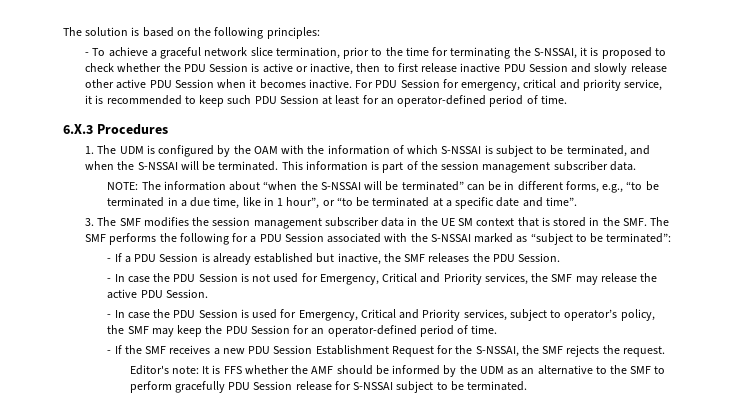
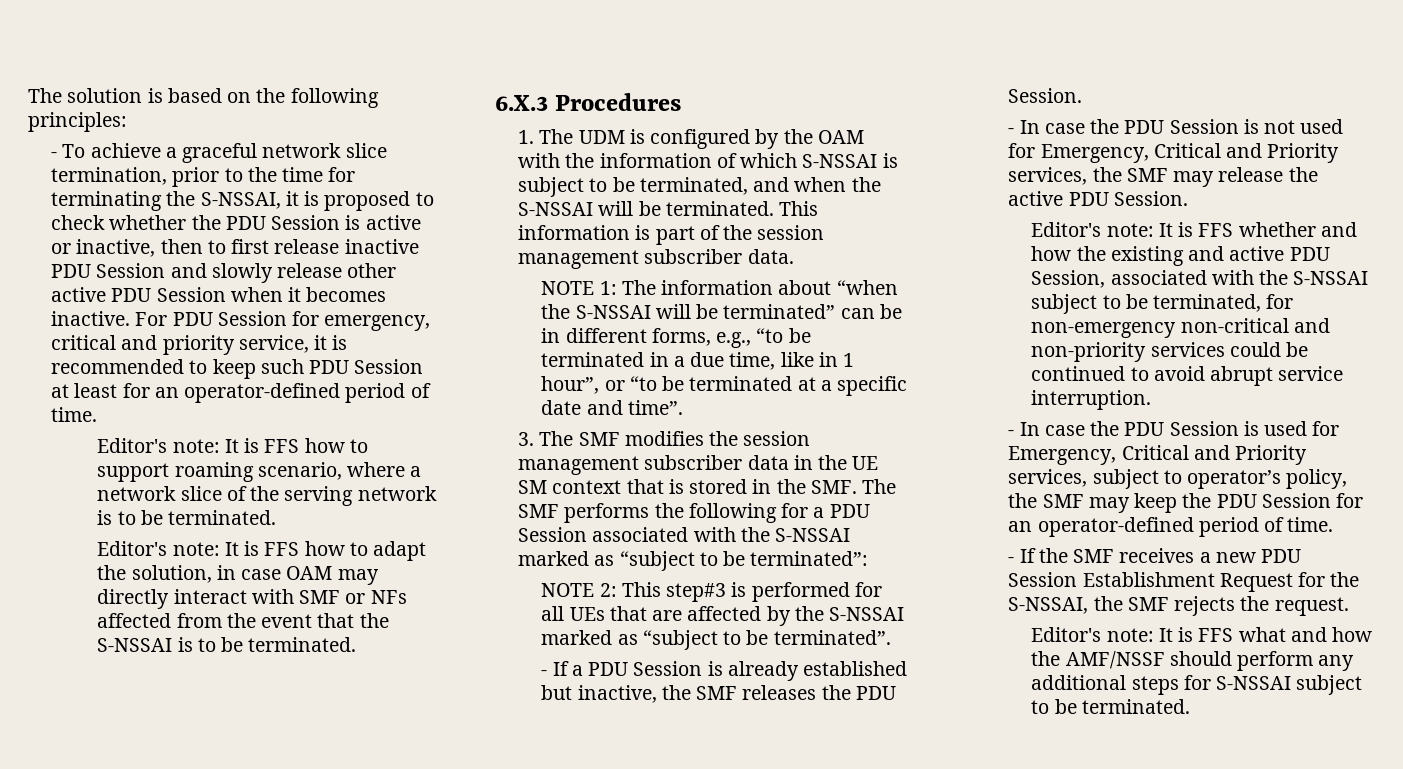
(567, 99) none -> [97,438,369,453] [97,462,422,482] [97,486,437,506] [97,510,277,525] [97,541,427,561] [97,565,379,585] [97,589,407,609] [97,613,389,628] [97,637,357,652] // Editor's note: It is FFS how to support roaming scenario, where a network slice of the serving network is to be terminated. // Editor's note: It is FFS how to adapt the solution, in case OAM may directly interact with SMF or NFs affected from the event that the S-NSSAI is to be terminated.
[107,182,139,190] NOTE: -> [541,281,617,295] NOTE 1:
(672, 238) none -> [541,582,882,602] [541,606,905,626] [541,630,891,650] // NOTE 2: This step#3 is performed for all UEs that are affected by the S-NSSAI marked as “subject to be terminated”.
(208, 293) none -> [1031,222,1358,237] [1031,246,1330,266] [1031,270,1369,288] [1031,294,1294,314] [1031,318,1330,338] [1031,342,1309,362] [1031,366,1344,386] [1031,390,1152,410] // Editor's note: It is FFS whether and how the existing and active PDU Session, associated with the S-NSSAI subject to be terminated, for non-emergency non-critical and non-priority services could be continued to avoid abrupt service interruption.
[244,365,666,377] [129,381,332,393] whether the AMF should be informed by the UDM as an alternative to the SMF to perform gracefully PDU Session release -> [1238,627,1373,642] [1031,651,1355,671] [1031,675,1179,695] what and how the AMF/NSSF should perform any additional steps

